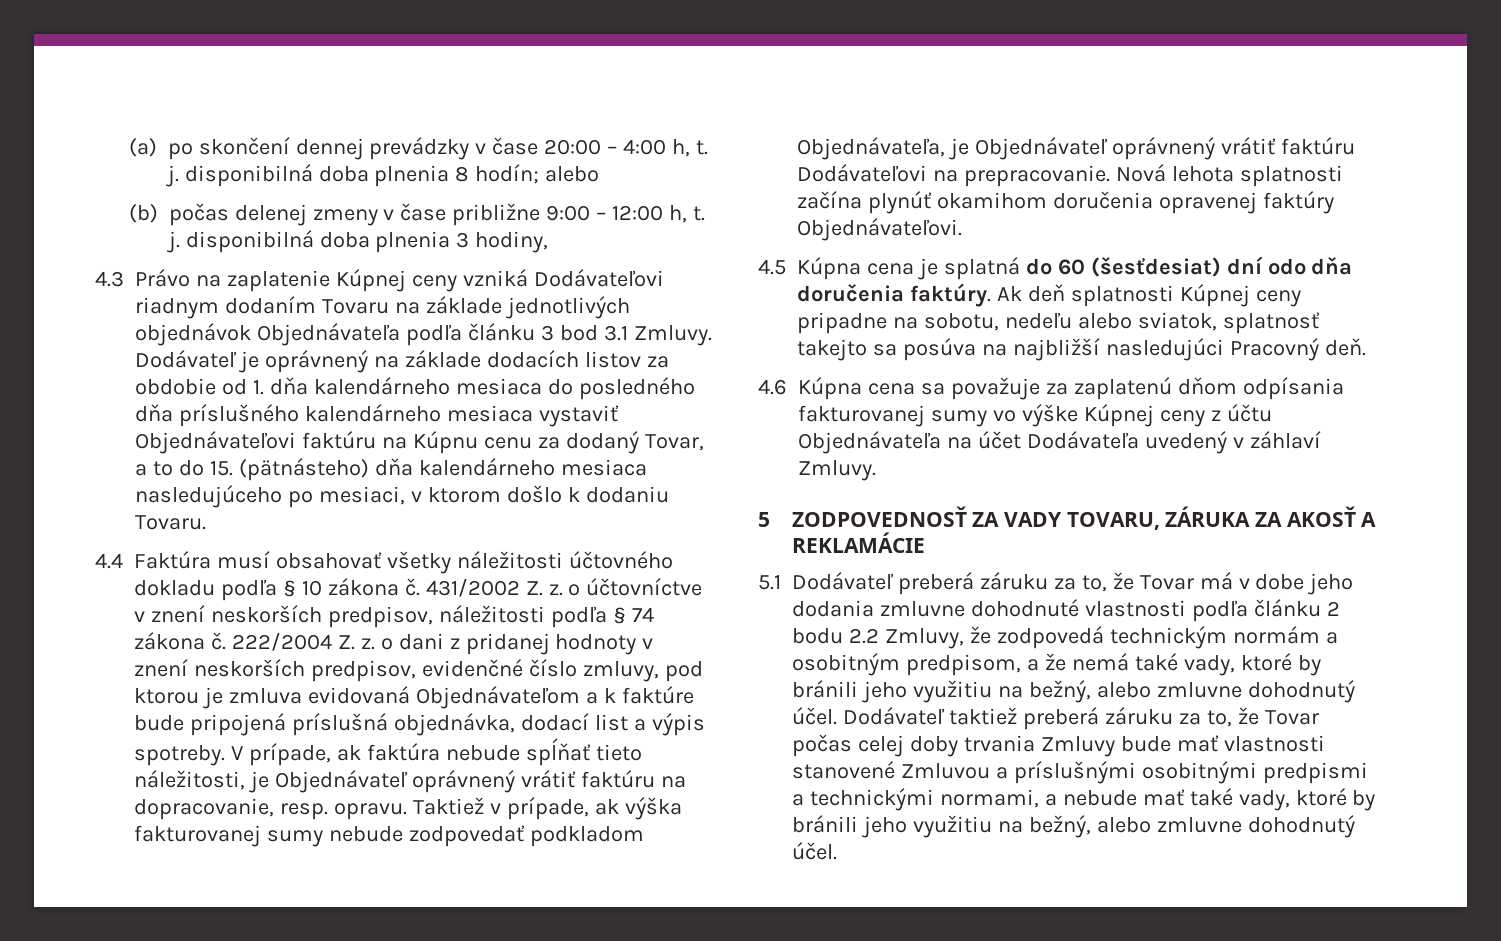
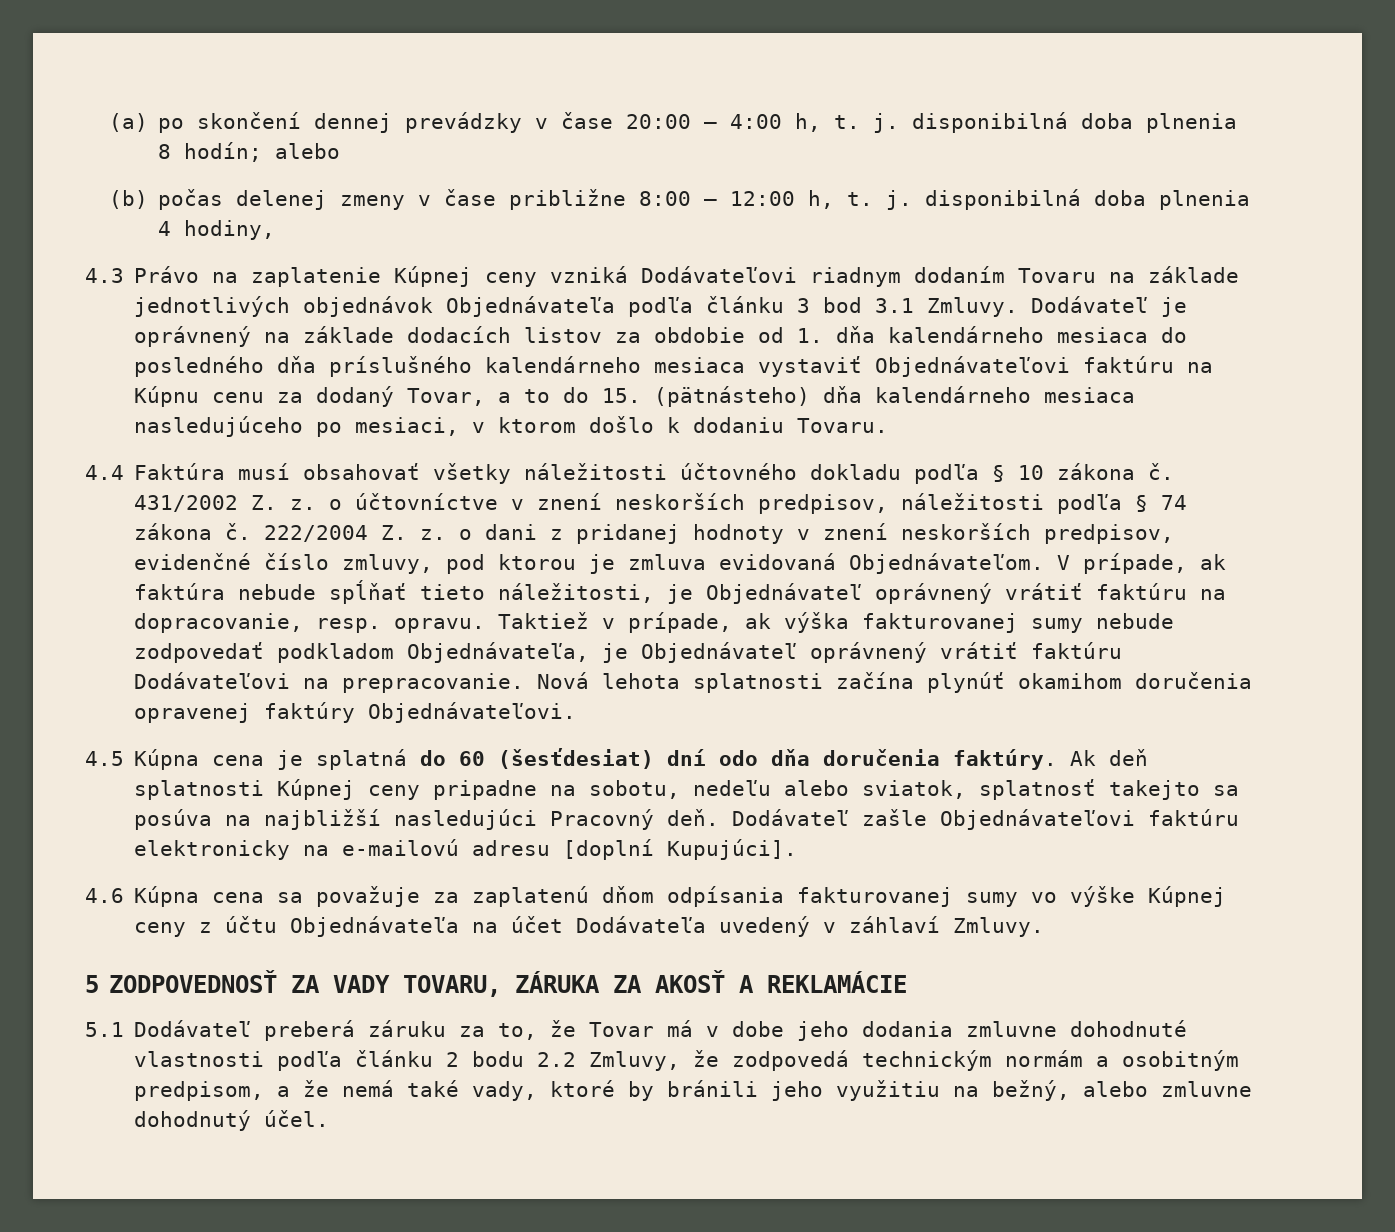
[546,205,591,221] 9:00 -> [639,191,692,206] 8:00
[456,232,470,248] 3 -> [158,221,172,236] 4
[415,686,694,709] [134,713,705,736] [134,745,225,766] Objednávateľom a k faktúre bude pripojená príslušná objednávka, dodací list a výpis spotreby. -> [849,553,1045,574] Objednávateľom.
(1366, 347) none -> [732,809,1240,830] [134,839,798,860] Dodávateľ zašle Objednávateľovi faktúru elektronicky na e-mailovú adresu [doplní Kupujúci].
[842,707,1319,730] [792,734,1325,757] [792,761,1368,784] [792,788,1376,811] [792,815,1355,838] [792,842,837,860] Dodávateľ taktiež preberá záruku za to, že Tovar počas celej doby trvania Zmluvy bude mať vlastnosti stanovené Zmluvou a príslušnými osobitnými predpismi a technickými normami, a nebude mať také vady, ktoré by bránili jeho využitiu na bežný, alebo zmluvne dohodnutý účel. -> (330, 1118) none

